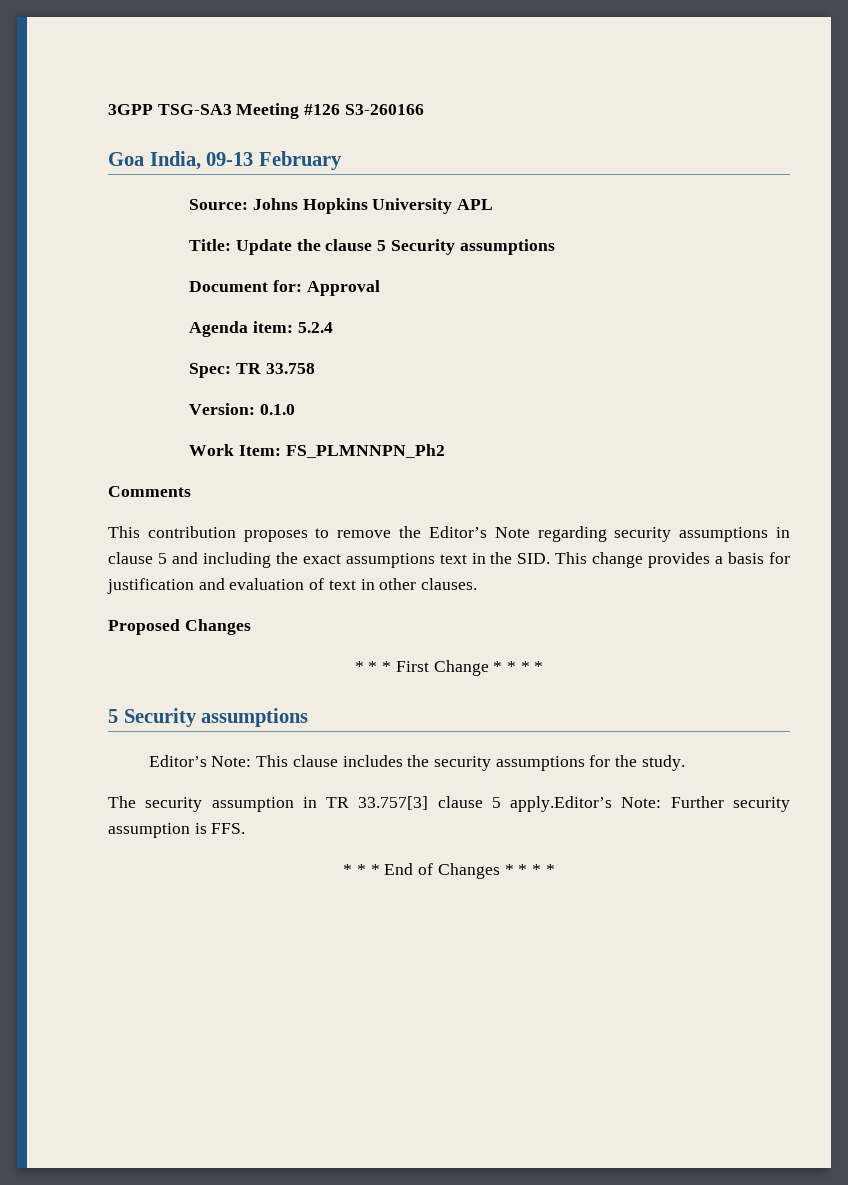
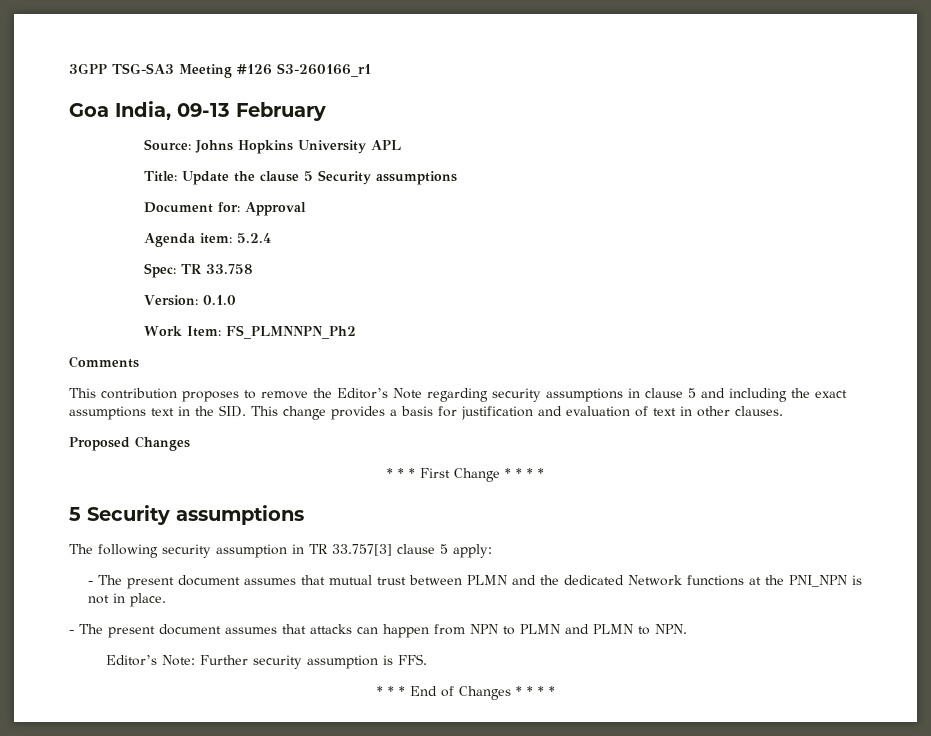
[344,104,424,115] S3-260166 -> [277,63,371,77] S3-260166_r1
[148,755,685,771] [108,796,136,808] // Editor’s Note: This clause includes the security assumptions for the study. // The -> [69,544,158,558] // The following
[510,796,613,812] apply.Editor’s -> [453,544,492,558] [87,575,862,589] [87,593,166,607] [69,624,687,638] [106,655,158,666] apply: // - The present document assumes that mutual trust between PLMN and the dedicated Network functions at the PNI_NPN is not in place. // - The present document assumes that attacks can happen from NPN to PLMN and PLMN to NPN. // Editor’s

